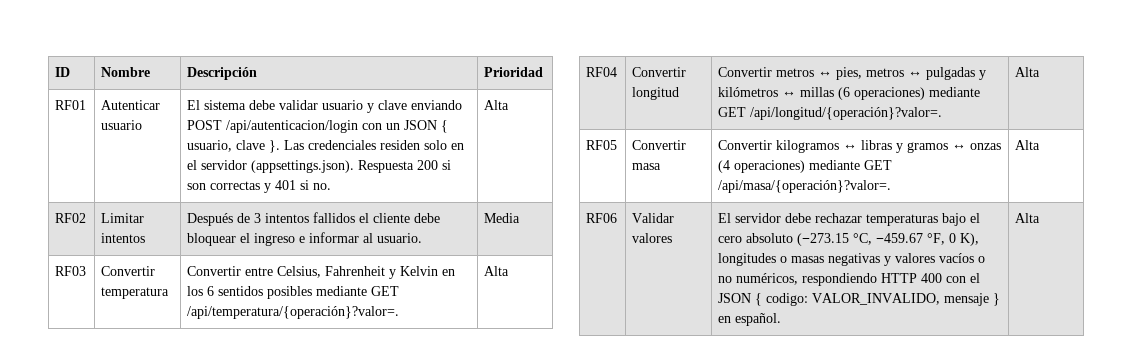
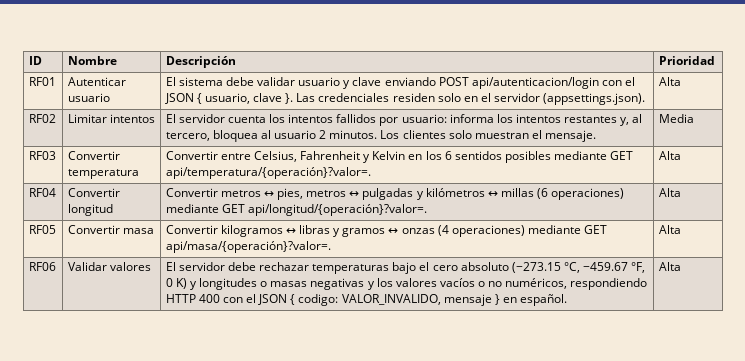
[226,120,401,133] /api/autenticacion/login con un -> [471,77,635,89] api/autenticacion/login con el
[358,160,452,173] [187,180,332,193] [484,100,510,110] [55,213,87,223] [101,213,145,223] [101,233,146,243] [187,212,441,226] [187,232,423,246] Respuesta 200 si son correctas y 401 si no. | Alta // RF02 | Limitar intentos | Después de 3 intentos fallidos el cliente debe bloquear el ingreso e informar al usuario. -> [658,77,681,86] [28,114,56,123] [67,114,155,123] [165,114,643,126] [165,130,596,142] | Alta // RF02 | Limitar intentos | El servidor cuenta los intentos fallidos por usuario: informa los intentos restantes y, al tercero, bloquea al usuario 2 minutos. Los clientes solo muestran el mensaje.
[187,306,400,319] /api/temperatura/{operación}?valor=. -> [165,167,371,179] api/temperatura/{operación}?valor=.
[750,107,943,120] /api/longitud/{operación}?valor=. -> [248,204,428,216] api/longitud/{operación}?valor=.
[718,180,892,193] /api/masa/{operación}?valor=. -> [165,241,331,253] api/masa/{operación}?valor=.
[960,233,980,246] K), -> [175,278,198,290] K) y
(892, 261) none -> [376,278,393,287] los

